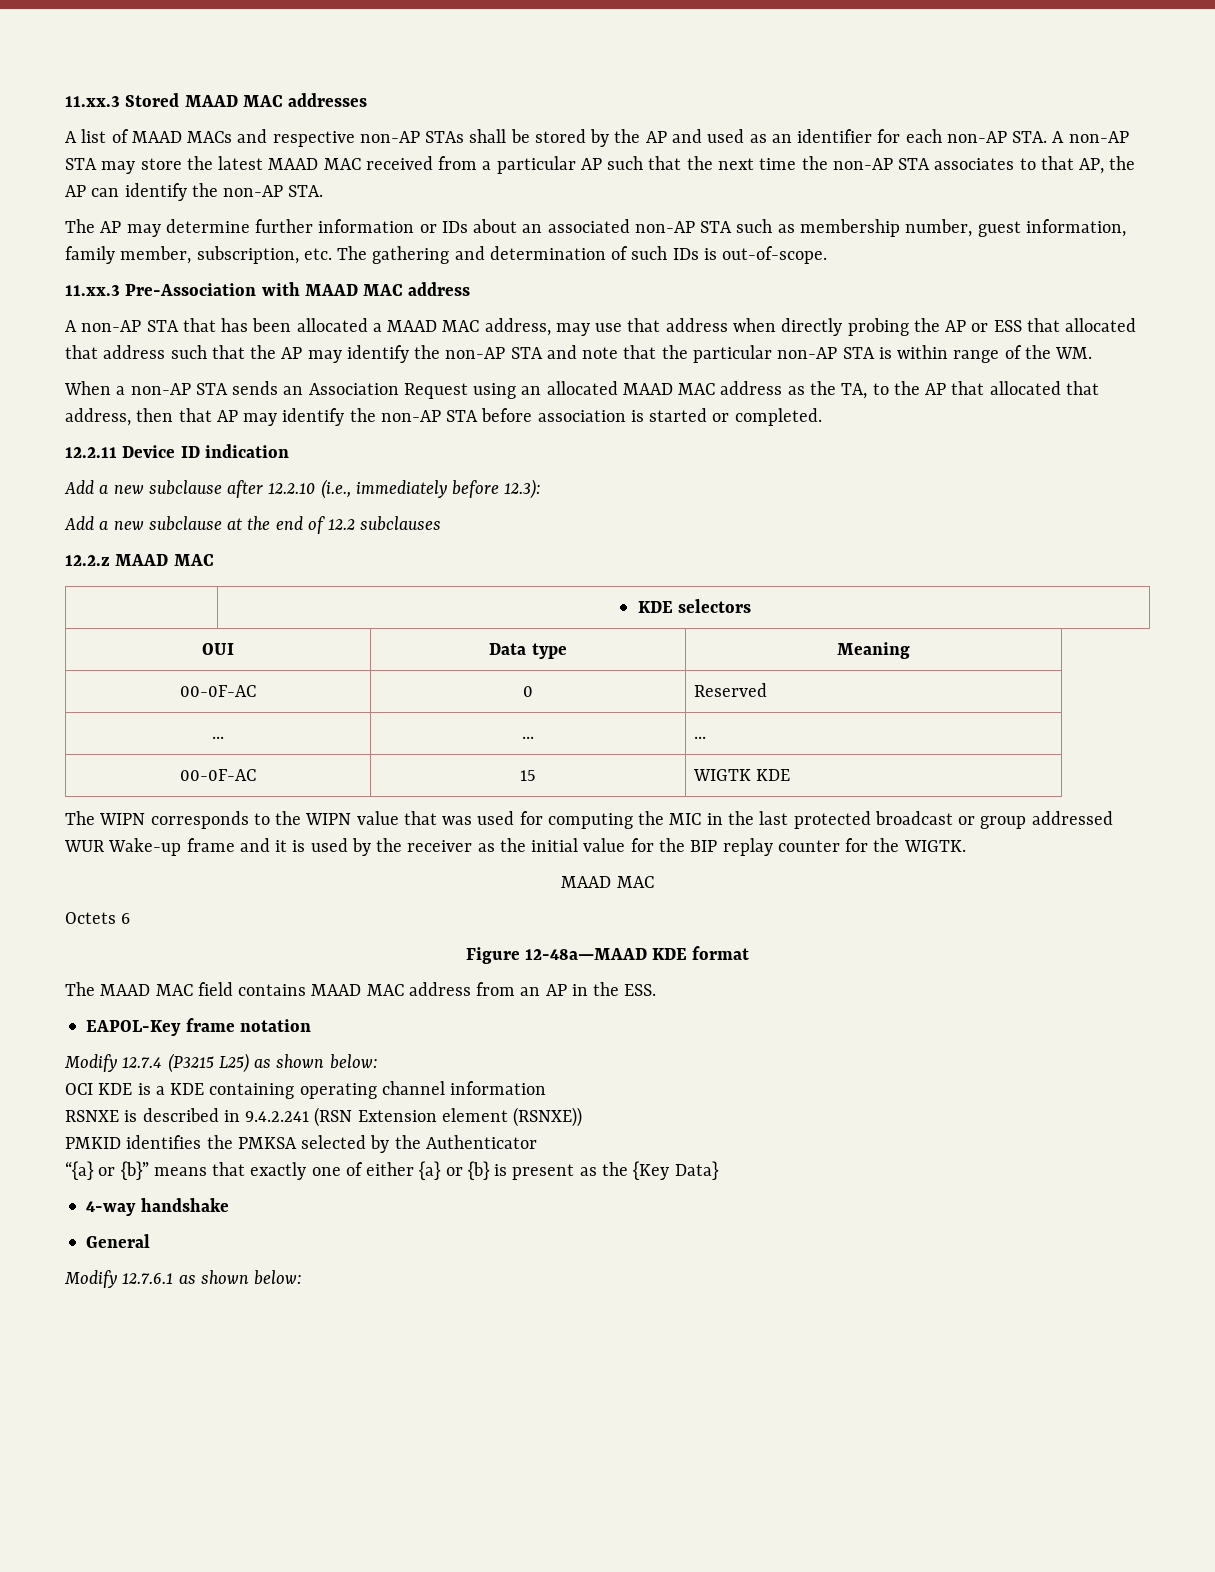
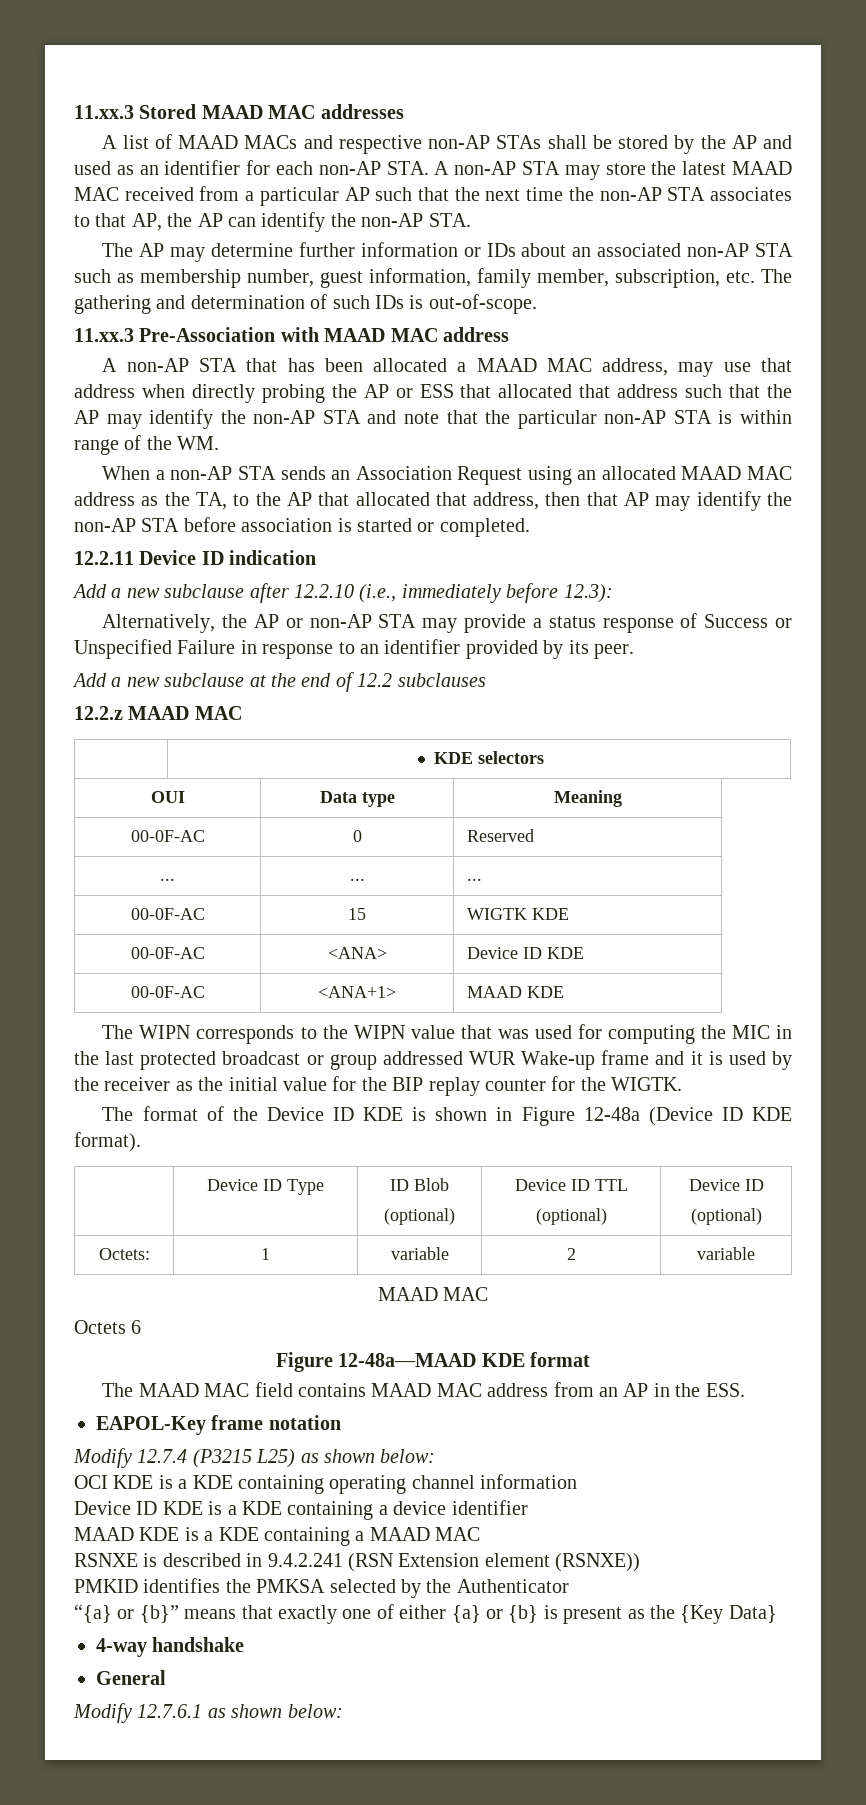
(542, 489) none -> [102,613,792,633] [74,639,634,659] // Alternatively, the AP or non-AP STA may provide a status response of Success or Unspecified Failure in response to an identifier provided by its peer.
(790, 775) none -> [130,947,205,959] [327,947,387,959] [467,947,585,959] [130,986,205,998] [318,986,396,998] [467,986,565,998] // 00-0F-AC | <ANA> | Device ID KDE // 00-0F-AC | <ANA+1> | MAAD KDE
(966, 846) none -> [102,1106,792,1126] [74,1132,141,1152] [207,1179,324,1195] [390,1178,449,1191] [384,1208,455,1225] [514,1179,628,1191] [535,1208,607,1225] [688,1179,764,1191] [690,1208,762,1225] [98,1248,150,1260] [261,1248,270,1260] [390,1247,449,1260] [566,1248,576,1260] [697,1247,755,1260] // The format of the Device ID KDE is shown in Figure 12-48a (Device ID KDE format). // | Device ID Type | ID Blob // (optional) | Device ID TTL // (optional) | Device ID // (optional) // Octets: | 1 | variable | 2 | variable
(547, 1088) none -> [74,1500,528,1520] [74,1527,481,1546] // Device ID KDE is a KDE containing a device identifier // MAAD KDE is a KDE containing a MAAD MAC

